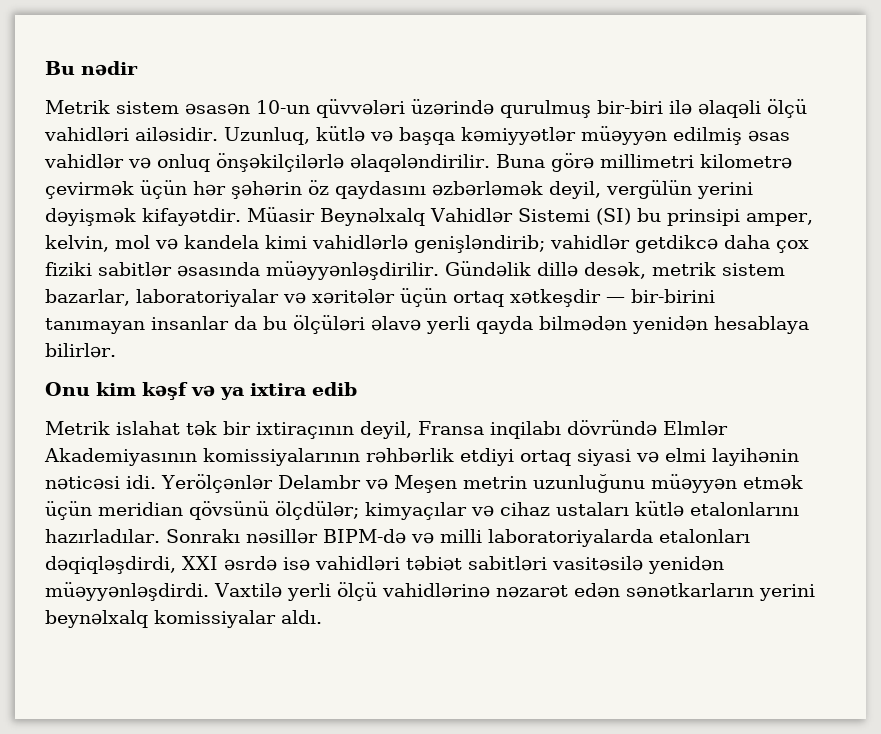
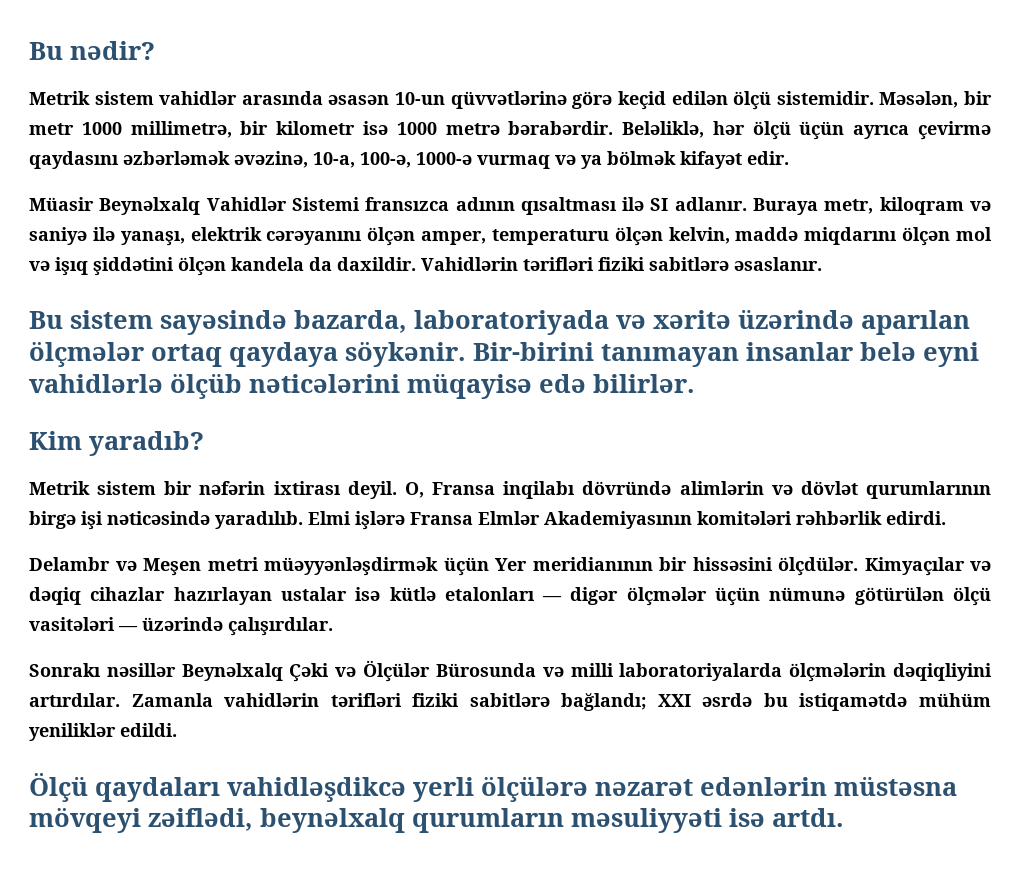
[45,61,138,76] [45,99,807,118] [44,126,790,145] [44,153,792,172] [45,180,753,199] [45,207,813,226] [45,235,809,253] [45,261,785,280] [45,288,715,307] [45,315,809,334] [45,343,116,358] [45,382,357,400] [45,420,728,439] [44,448,799,466] [45,474,803,493] [45,501,799,520] [45,529,750,547] [45,556,724,574] [45,582,815,601] [45,610,322,628] Bu nədir // Metrik sistem əsasən 10-un qüvvələri üzərində qurulmuş bir-biri ilə əlaqəli ölçü vahidləri ailəsidir. Uzunluq, kütlə və başqa kəmiyyətlər müəyyən edilmiş əsas vahidlər və onluq önşəkilçilərlə əlaqələndirilir. Buna görə millimetri kilometrə çevirmək üçün hər şəhərin öz qaydasını əzbərləmək deyil, vergülün yerini dəyişmək kifayətdir. Müasir Beynəlxalq Vahidlər Sistemi (SI) bu prinsipi amper, kelvin, mol və kandela kimi vahidlərlə genişləndirib; vahidlər getdikcə daha çox fiziki sabitlər əsasında müəyyənləşdirilir. Gündəlik dillə desək, metrik sistem bazarlar, laboratoriyalar və xəritələr üçün ortaq xətkeşdir — bir-birini tanımayan insanlar da bu ölçüləri əlavə yerli qayda bilmədən yenidən hesablaya bilirlər. // Onu kim kəşf və ya ixtira edib // Metrik islahat tək bir ixtiraçının deyil, Fransa inqilabı dövründə Elmlər Akademiyasının komissiyalarının rəhbərlik etdiyi ortaq siyasi və elmi layihənin nəticəsi idi. Yerölçənlər Delambr və Meşen metrin uzunluğunu müəyyən etmək üçün meridian qövsünü ölçdülər; kimyaçılar və cihaz ustaları kütlə etalonlarını hazırladılar. Sonrakı nəsillər BIPM-də və milli laboratoriyalarda etalonları dəqiqləşdirdi, XXI əsrdə isə vahidləri təbiət sabitləri vasitəsilə yenidən müəyyənləşdirdi. Vaxtilə yerli ölçü vahidlərinə nəzarət edən sənətkarların yerini beynəlxalq komissiyalar aldı. -> [29,41,155,60] [29,91,993,110] [29,121,992,140] [29,151,789,169] [29,197,991,215] [29,227,992,246] [29,257,822,276] [29,310,970,335] [29,342,979,367] [29,374,695,399] [29,431,204,456] [29,481,992,499] [29,511,946,530] [29,557,991,576] [29,587,991,606] [29,617,333,636] [29,660,993,682] [29,693,991,711] [29,723,177,741] [29,773,957,802] [29,808,844,833] Bu nədir? // Metrik sistem vahidlər arasında əsasən 10-un qüvvətlərinə görə keçid edilən ölçü sistemidir. Məsələn, bir metr 1000 millimetrə, bir kilometr isə 1000 metrə bərabərdir. Beləliklə, hər ölçü üçün ayrıca çevirmə qaydasını əzbərləmək əvəzinə, 10-a, 100-ə, 1000-ə vurmaq və ya bölmək kifayət edir. // Müasir Beynəlxalq Vahidlər Sistemi fransızca adının qısaltması ilə SI adlanır. Buraya metr, kiloqram və saniyə ilə yanaşı, elektrik cərəyanını ölçən amper, temperaturu ölçən kelvin, maddə miqdarını ölçən mol və işıq şiddətini ölçən kandela da daxildir. Vahidlərin tərifləri fiziki sabitlərə əsaslanır. // Bu sistem sayəsində bazarda, laboratoriyada və xəritə üzərində aparılan ölçmələr ortaq qaydaya söykənir. Bir-birini tanımayan insanlar belə eyni vahidlərlə ölçüb nəticələrini müqayisə edə bilirlər. // Kim yaradıb? // Metrik sistem bir nəfərin ixtirası deyil. O, Fransa inqilabı dövründə alimlərin və dövlət qurumlarının birgə işi nəticəsində yaradılıb. Elmi işlərə Fransa Elmlər Akademiyasının komitələri rəhbərlik edirdi. // Delambr və Meşen metri müəyyənləşdirmək üçün Yer meridianının bir hissəsini ölçdülər. Kimyaçılar və dəqiq cihazlar hazırlayan ustalar isə kütlə etalonları — digər ölçmələr üçün nümunə götürülən ölçü vasitələri — üzərində çalışırdılar. // Sonrakı nəsillər Beynəlxalq Çəki və Ölçülər Bürosunda və milli laboratoriyalarda ölçmələrin dəqiqliyini artırdılar. Zamanla vahidlərin tərifləri fiziki sabitlərə bağlandı; XXI əsrdə bu istiqamətdə mühüm yeniliklər edildi. // Ölçü qaydaları vahidləşdikcə yerli ölçülərə nəzarət edənlərin müstəsna mövqeyi zəiflədi, beynəlxalq qurumların məsuliyyəti isə artdı.

